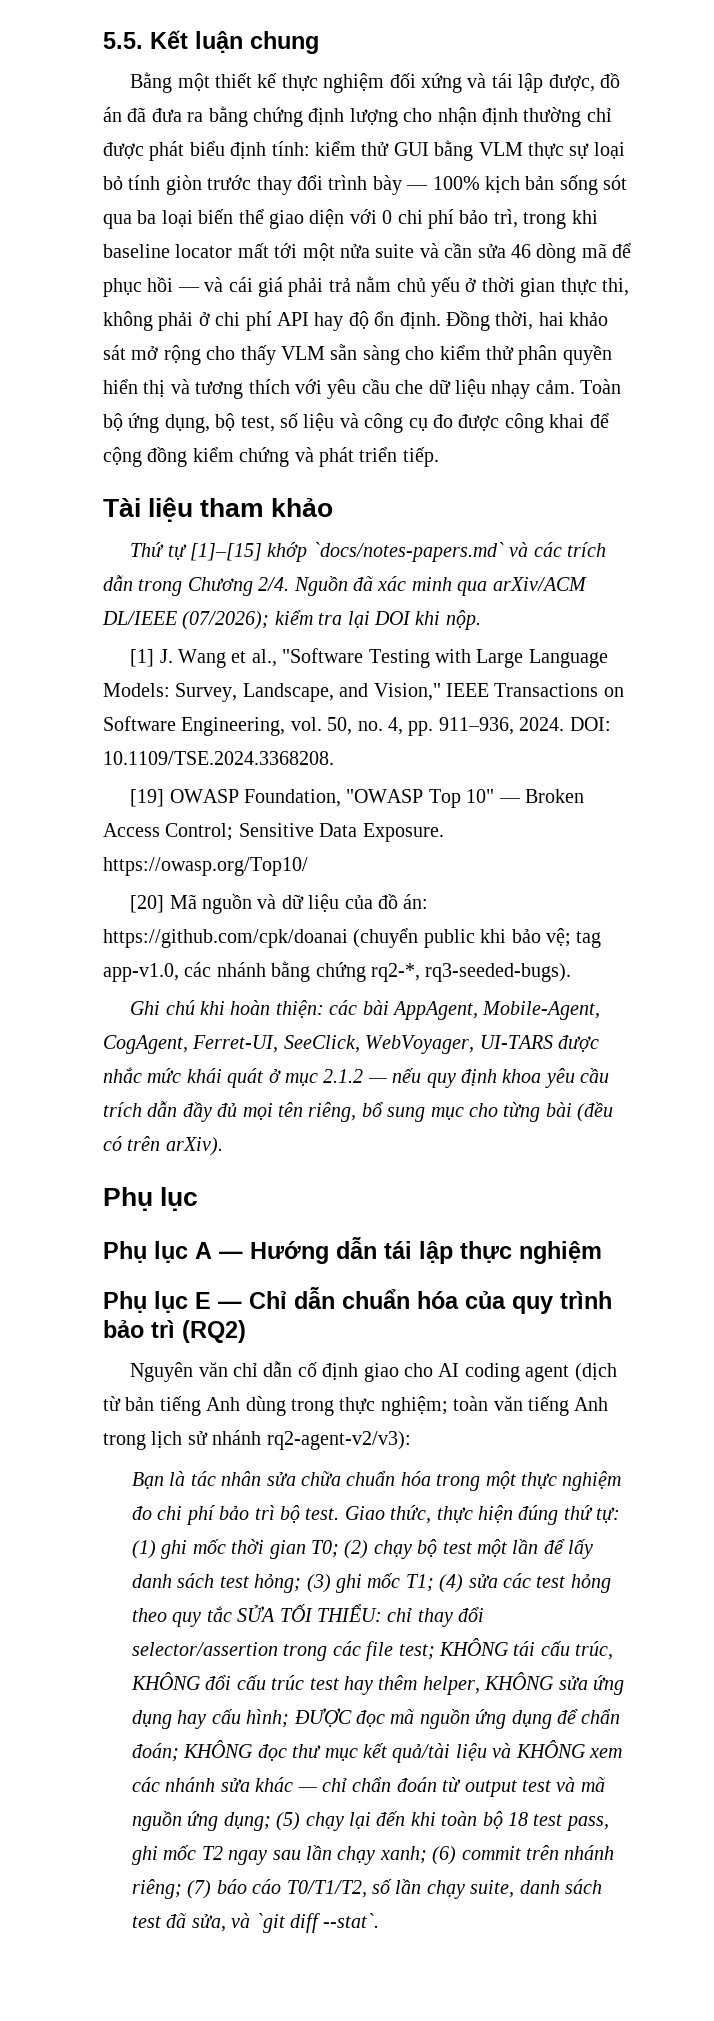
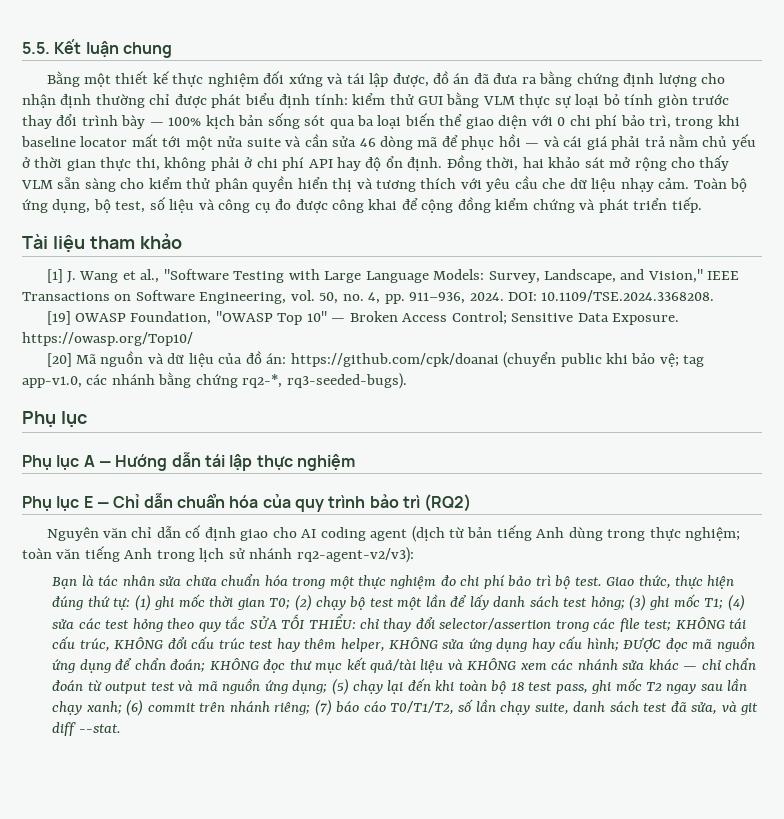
[130,542,607,562] [103,575,587,596] [102,610,481,630] // Thứ tự [1]–[15] khớp `docs/notes-papers.md` và các trích dẫn trong Chương 2/4. Nguồn đã xác minh qua arXiv/ACM DL/IEEE (07/2026); kiểm tra lại DOI khi nộp. -> (182, 241) none
[130,1000,601,1020] [103,1035,599,1054] [103,1067,610,1088] [103,1101,614,1122] [103,1136,223,1156] // Ghi chú khi hoàn thiện: các bài AppAgent, Mobile-Agent, CogAgent, Ferret-UI, SeeClick, WebVoyager, UI-TARS được nhắc mức khái quát ở mục 2.1.2 — nếu quy định khoa yêu cầu trích dẫn đầy đủ mọi tên riêng, bổ sung mục cho từng bài (đều có trên arXiv). -> (407, 381) none
[255,1913,380,1933] `git diff --stat`. -> [739,703,758,715] [52,722,121,736] git diff --stat.

